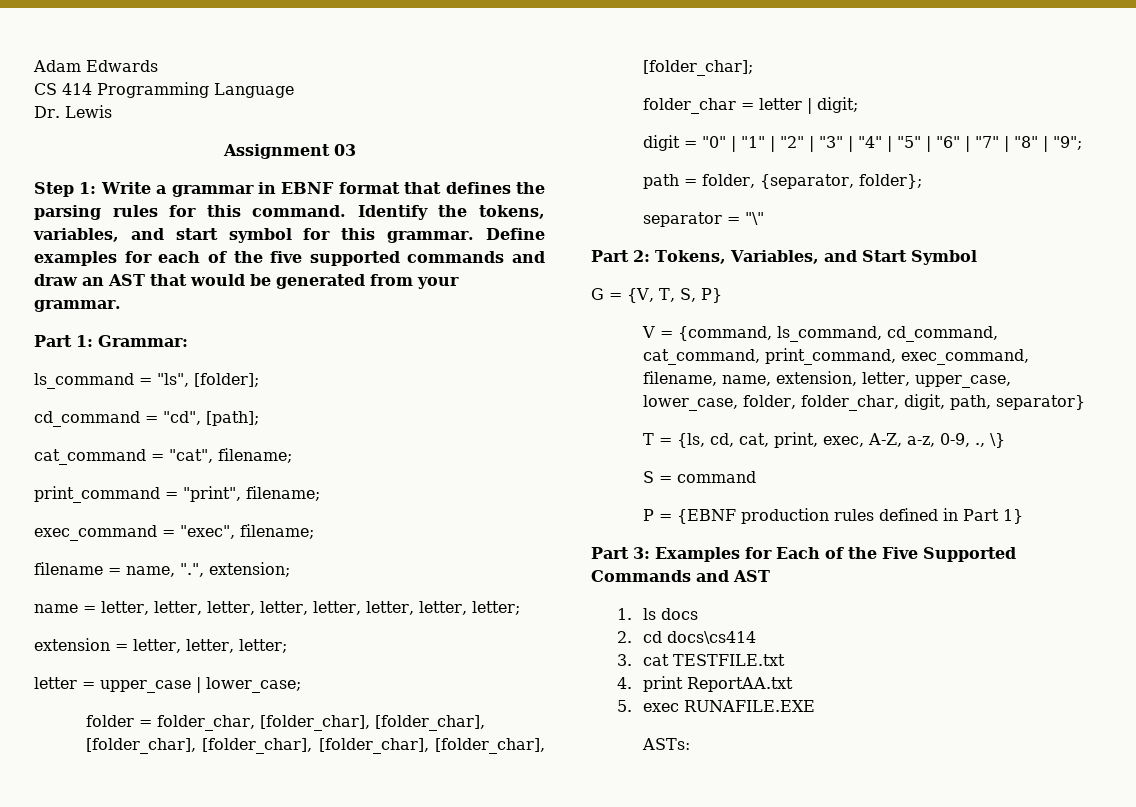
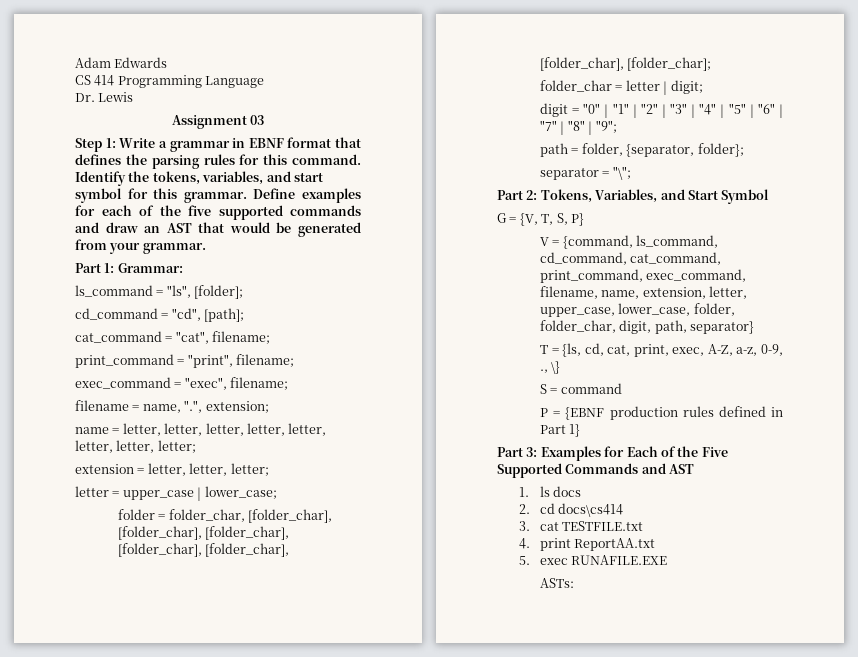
[744,212,764,225] "\" -> [612,166,631,180] "\";

